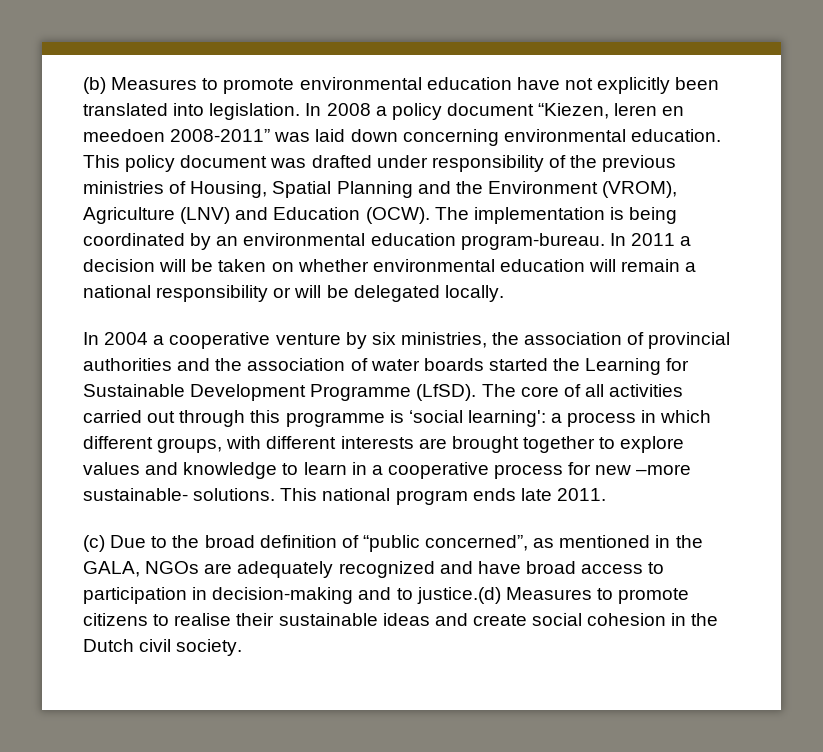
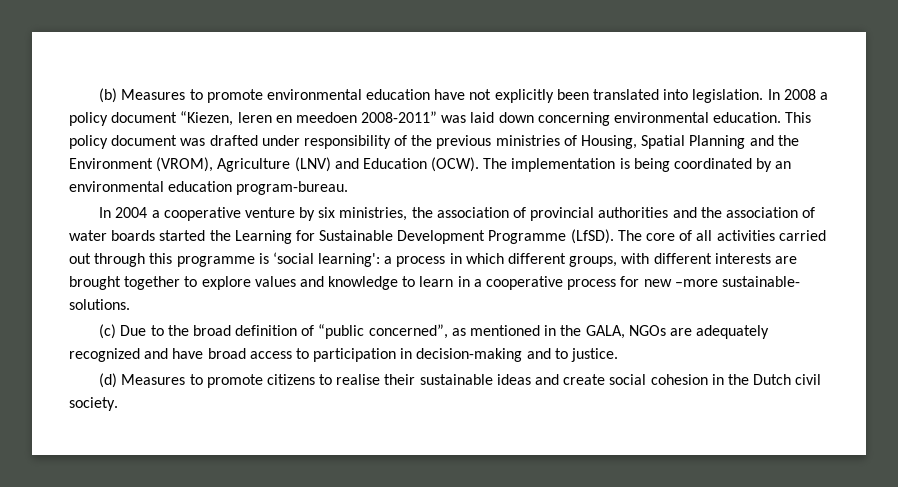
[609,233,692,246] [83,259,697,272] [83,285,504,302] In 2011 a decision will be taken on whether environmental education will remain a national responsibility or will be delegated locally. -> (349, 188) none
[280,488,606,505] This national program ends late 2011. -> (130, 304) none
[416,587,501,604] justice.(d) -> [571,348,619,362] [99,373,118,388] justice. // (d)

